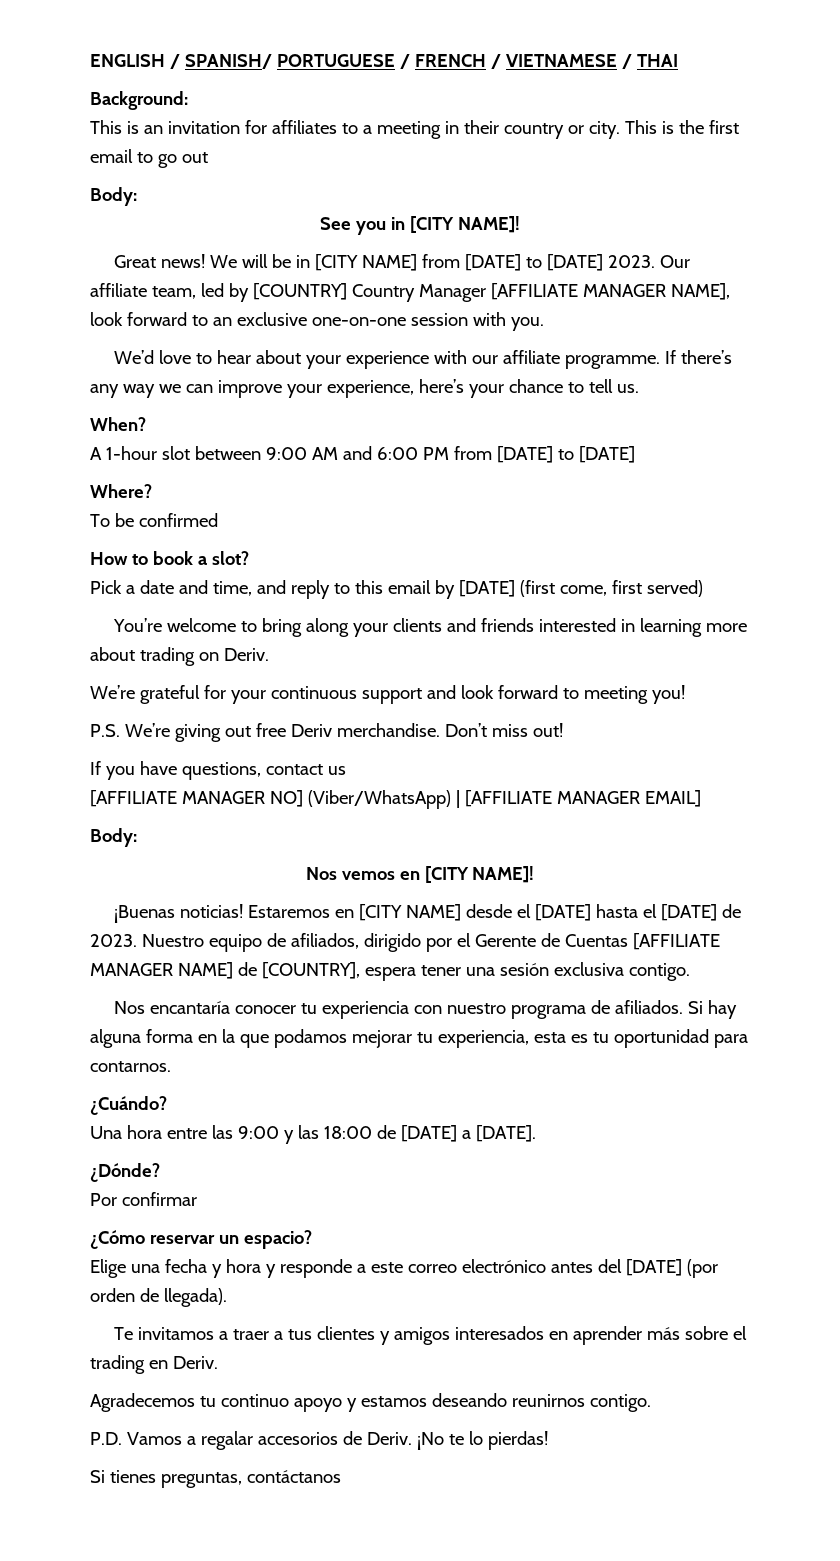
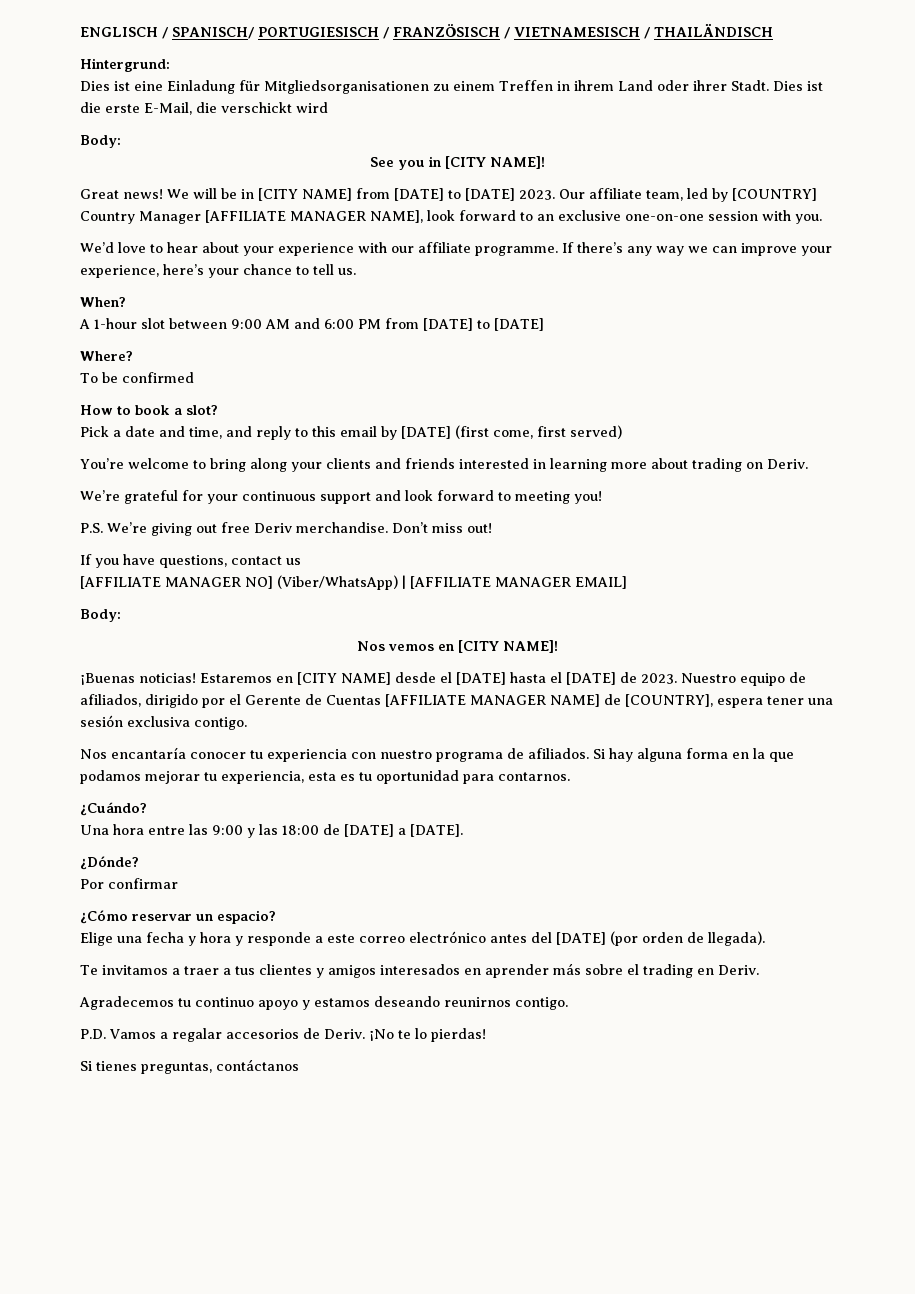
[90,54,678,69] [90,91,188,110] [90,120,739,139] [90,149,208,168] ENGLISH / SPANISH/ PORTUGUESE / FRENCH / VIETNAMESE / THAI // Background: // This is an invitation for affiliates to a meeting in their country or city. This is the first email to go out -> [80,24,773,39] [80,58,170,72] [80,80,823,94] [80,102,328,115] ENGLISCH / SPANISCH/ PORTUGIESISCH / FRANZÖSISCH / VIETNAMESISCH / THAILÄNDISCH // Hintergrund: // Dies ist eine Einladung für Mitgliedsorganisationen zu einem Treffen in ihrem Land oder ihrer Stadt. Dies ist die erste E-Mail, die verschickt wird

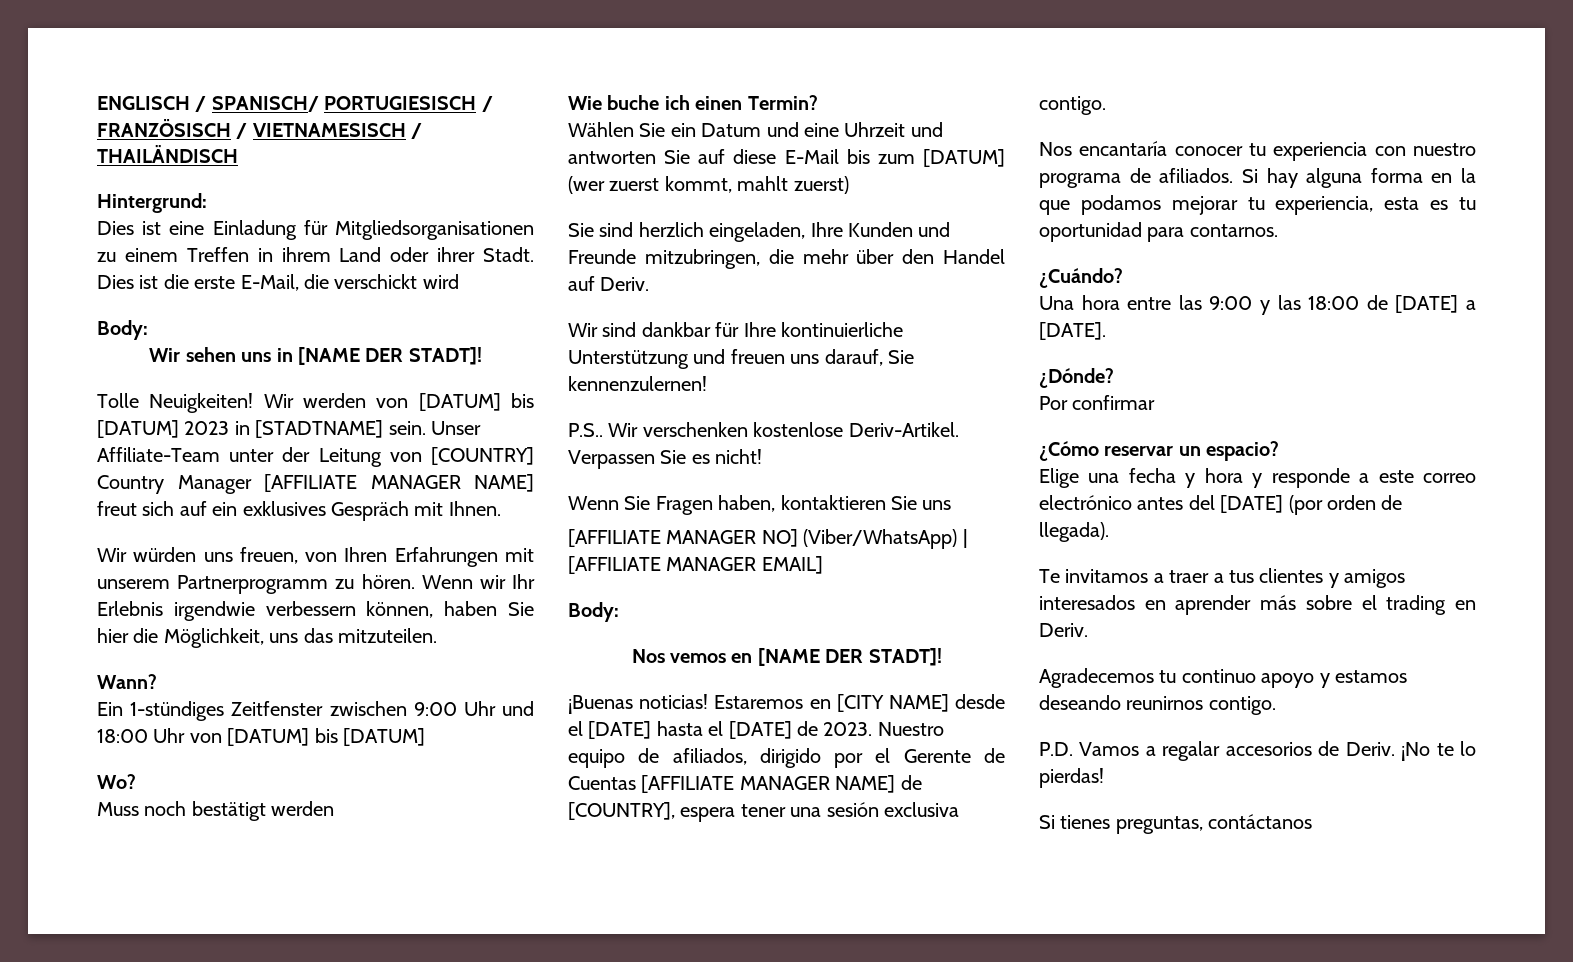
[370,156,545,170] [80,188,728,202] See you in [CITY NAME]! // Great news! We will be in [CITY NAME] from [DATE] to [DATE] 2023. Our affiliate team, led by -> [149,347,482,365] [97,393,534,413] [97,420,481,438] [97,447,422,467] Wir sehen uns in [NAME DER STADT]! // Tolle Neuigkeiten! Wir werden von [DATUM] bis [DATUM] 2023 in [STADTNAME] sein. Unser Affiliate-Team unter der Leitung von
[370,210,822,224] [80,242,832,256] [80,264,356,278] [80,297,126,307] [79,318,544,331] [80,351,133,361] [80,372,194,383] [80,405,218,415] [80,425,622,440] [80,458,808,472] [80,490,602,504] [80,522,492,536] [80,554,301,568] NAME], look forward to an exclusive one-on-one session with you. // We’d love to hear about your experience with our affiliate programme. If there’s any way we can improve your experience, here’s your chance to tell us. // When? // A 1-hour slot between 9:00 AM and 6:00 PM from [DATE] to [DATE] // Where? // To be confirmed // How to book a slot? // Pick a date and time, and reply to this email by [DATE] (first come, first served) // You’re welcome to bring along your clients and friends interested in learning more about trading on Deriv. // We’re grateful for your continuous support and look forward to meeting you! // P.S. We’re giving out free Deriv merchandise. Don’t miss out! // If you have questions, contact us -> [474,474,534,492] [97,501,501,521] [97,547,534,567] [97,574,536,594] [97,601,534,621] [97,628,437,648] [97,674,157,689] [97,701,534,721] [97,728,425,746] [97,774,136,789] [97,801,335,821] [568,95,818,110] [568,122,943,137] [568,149,1006,167] [568,176,849,194] [568,222,951,242] [568,249,1005,269] [568,276,650,291] [568,322,903,337] [568,349,914,369] [568,376,707,391] [568,422,959,437] [568,449,763,469] [568,495,952,515] NAME] freut sich auf ein exklusives Gespräch mit Ihnen. // Wir würden uns freuen, von Ihren Erfahrungen mit unserem Partnerprogramm zu hören. Wenn wir Ihr Erlebnis irgendwie verbessern können, haben Sie hier die Möglichkeit, uns das mitzuteilen. // Wann? // Ein 1-stündiges Zeitfenster zwischen 9:00 Uhr und 18:00 Uhr von [DATUM] bis [DATUM] // Wo? // Muss noch bestätigt werden // Wie buche ich einen Termin? // Wählen Sie ein Datum und eine Uhrzeit und antworten Sie auf diese E-Mail bis zum [DATUM] (wer zuerst kommt, mahlt zuerst) // Sie sind herzlich eingeladen, Ihre Kunden und Freunde mitzubringen, die mehr über den Handel auf Deriv. // Wir sind dankbar für Ihre kontinuierliche Unterstützung und freuen uns darauf, Sie kennenzulernen! // P.S.. Wir verschenken kostenlose Deriv-Artikel. Verpassen Sie es nicht! // Wenn Sie Fragen haben, kontaktieren Sie uns
[458,640,558,653] [CITY NAME]! -> [757,648,942,666] [NAME DER STADT]!

